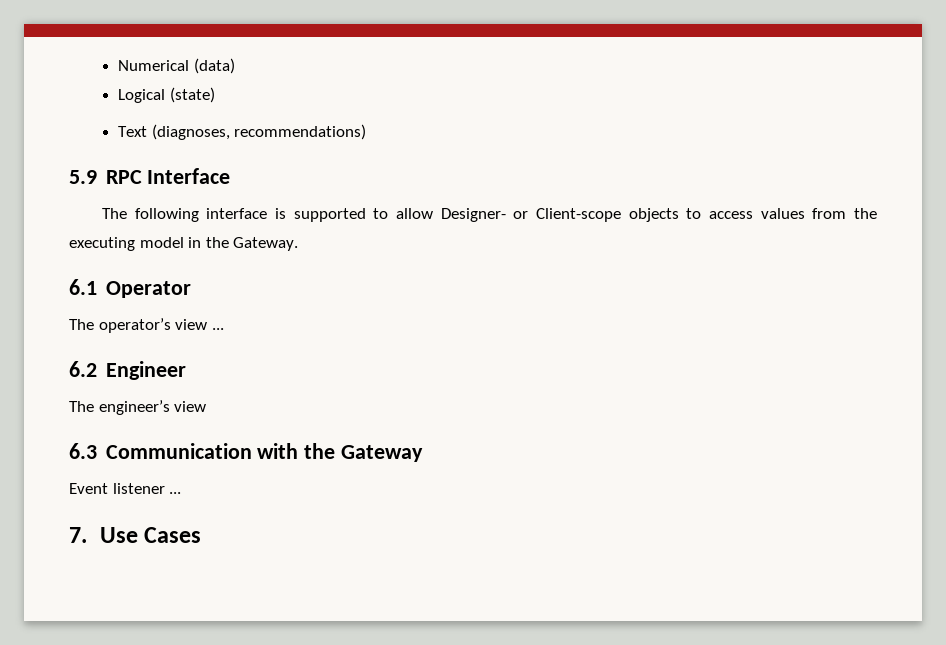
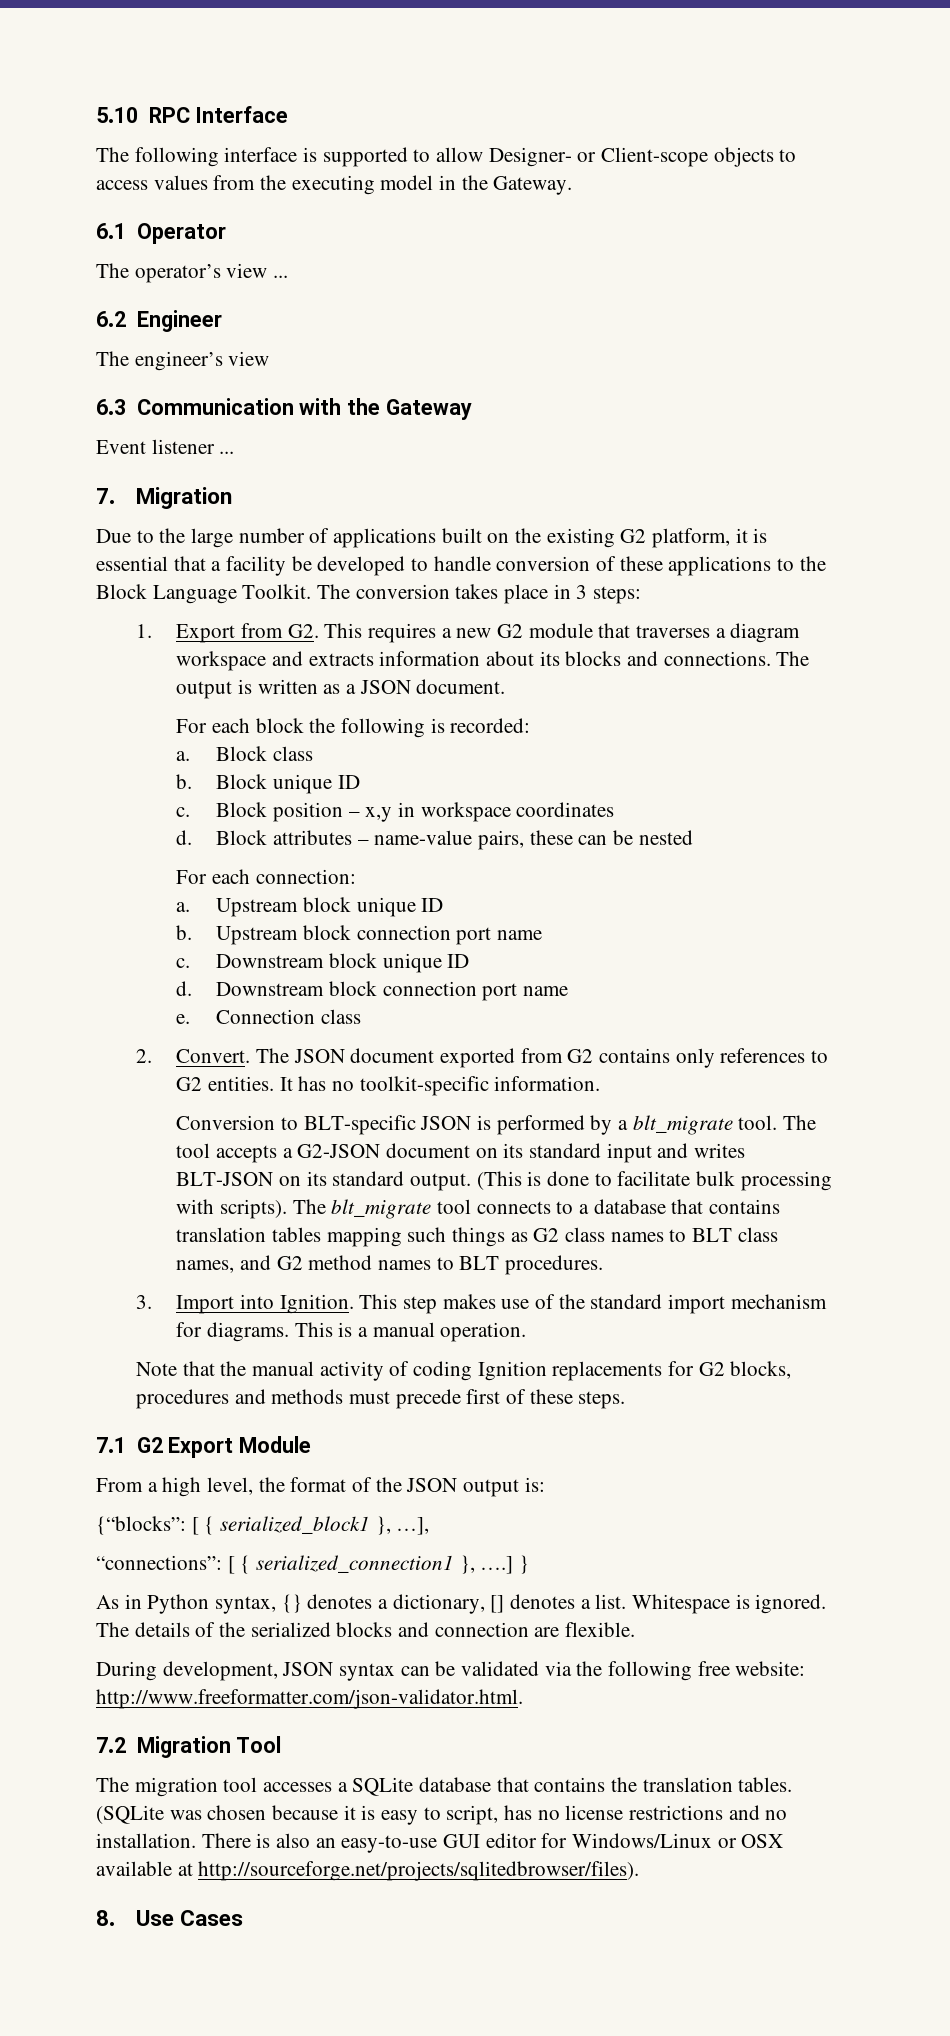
[118,58,235,74] [118,87,215,103] [118,124,367,140] [69,170,97,184] Numerical (data) // Logical (state) // Text (diagnoses, recommendations) // 5.9 -> [96,107,138,123] 5.10
(87, 535) none -> [136,487,233,509] [96,528,768,548] [96,556,826,576] [96,584,642,604] [136,623,801,643] [176,651,810,671] [176,679,506,699] [176,718,531,738] [176,746,313,761] [176,774,360,794] [176,802,615,822] [176,830,693,850] [176,869,356,884] [176,897,444,917] [176,925,542,945] [176,953,470,973] [176,981,568,1001] [176,1009,361,1024] [136,1048,828,1068] [176,1076,601,1096] [176,1115,816,1135] [176,1143,745,1163] [176,1171,832,1191] [176,1199,780,1219] [176,1227,778,1247] [176,1255,603,1275] [136,1294,827,1314] [176,1322,527,1342] [136,1361,792,1381] [136,1389,626,1409] [96,1436,312,1458] [96,1477,545,1497] [96,1516,430,1535] [96,1555,530,1574] [96,1594,827,1614] [96,1622,636,1637] [96,1661,806,1681] [96,1689,523,1709] [96,1736,282,1758] [96,1777,793,1797] [96,1805,788,1825] [96,1833,784,1853] [96,1861,640,1881] [96,1910,115,1926] Migration // Due to the large number of applications built on the existing G2 platform, it is essential that a facility be developed to handle conversion of these applications to the Block Language Toolkit. The conversion takes place in 3 steps: // 1. Export from G2. This requires a new G2 module that traverses a diagram workspace and extracts information about its blocks and connections. The output is written as a JSON document. // For each block the following is recorded: // a. Block class // b. Block unique ID // c. Block position – x,y in workspace coordinates // d. Block attributes – name-value pairs, these can be nested // For each connection: // a. Upstream block unique ID // b. Upstream block connection port name // c. Downstream block unique ID // d. Downstream block connection port name // e. Connection class // 2. Convert. The JSON document exported from G2 contains only references to G2 entities. It has no toolkit-specific information. // Conversion to BLT-specific JSON is performed by a blt_migrate tool. The tool accepts a G2-JSON document on its standard input and writes BLT-JSON on its standard output. (This is done to facilitate bulk processing with scripts). The blt_migrate tool connects to a database that contains translation tables mapping such things as G2 class names to BLT class names, and G2 method names to BLT procedures. // 3. Import into Ignition. This step makes use of the standard import mechanism for diagrams. This is a manual operation. // Note that the manual activity of coding Ignition replacements for G2 blocks, procedures and methods must precede first of these steps. // 7.1 G2 Export Module // From a high level, the format of the JSON output is: // {“blocks”: [ { serialized_block1 }, …], // “connections”: [ { serialized_connection1 }, ….] } // As in Python syntax, {} denotes a dictionary, [] denotes a list. Whitespace is ignored. The details of the serialized blocks and connection are flexible. // During development, JSON syntax can be validated via the following free website: http://www.freeformatter.com/json-validator.html. // 7.2 Migration Tool // The migration tool accesses a SQLite database that contains the translation tables. (SQLite was chosen because it is easy to script, has no license restrictions and no installation. There is also an easy-to-use GUI editor for Windows/Linux or OSX available at http://sourceforge.net/projects/sqlitedbrowser/files). // 8.

